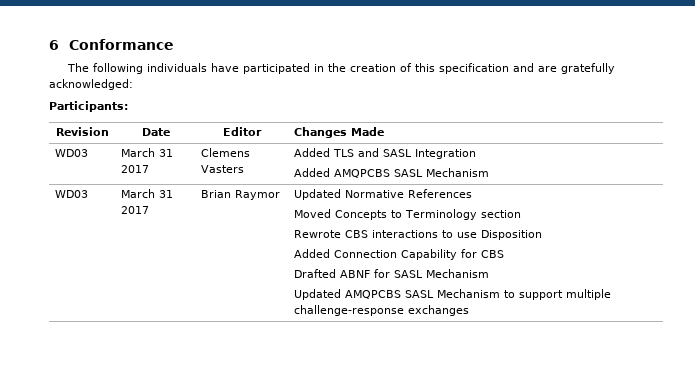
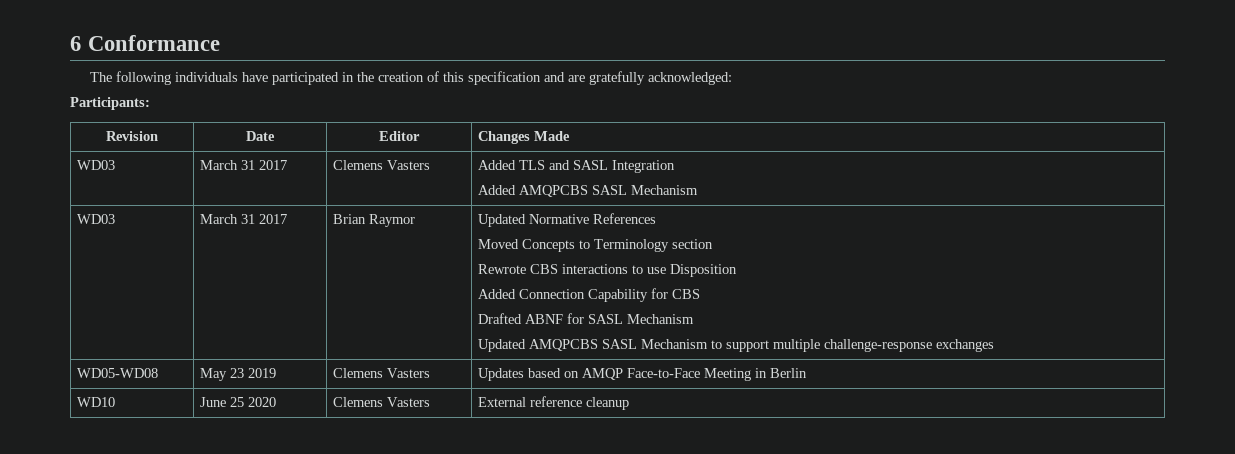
(470, 310) none -> [76,368,158,378] [199,368,276,381] [332,368,430,378] [477,368,807,381] [76,397,115,407] [199,397,276,407] [332,397,430,407] [477,396,629,410] // WD05-WD08 | May 23 2019 | Clemens Vasters | Updates based on AMQP Face-to-Face Meeting in Berlin // WD10 | June 25 2020 | Clemens Vasters | External reference cleanup

